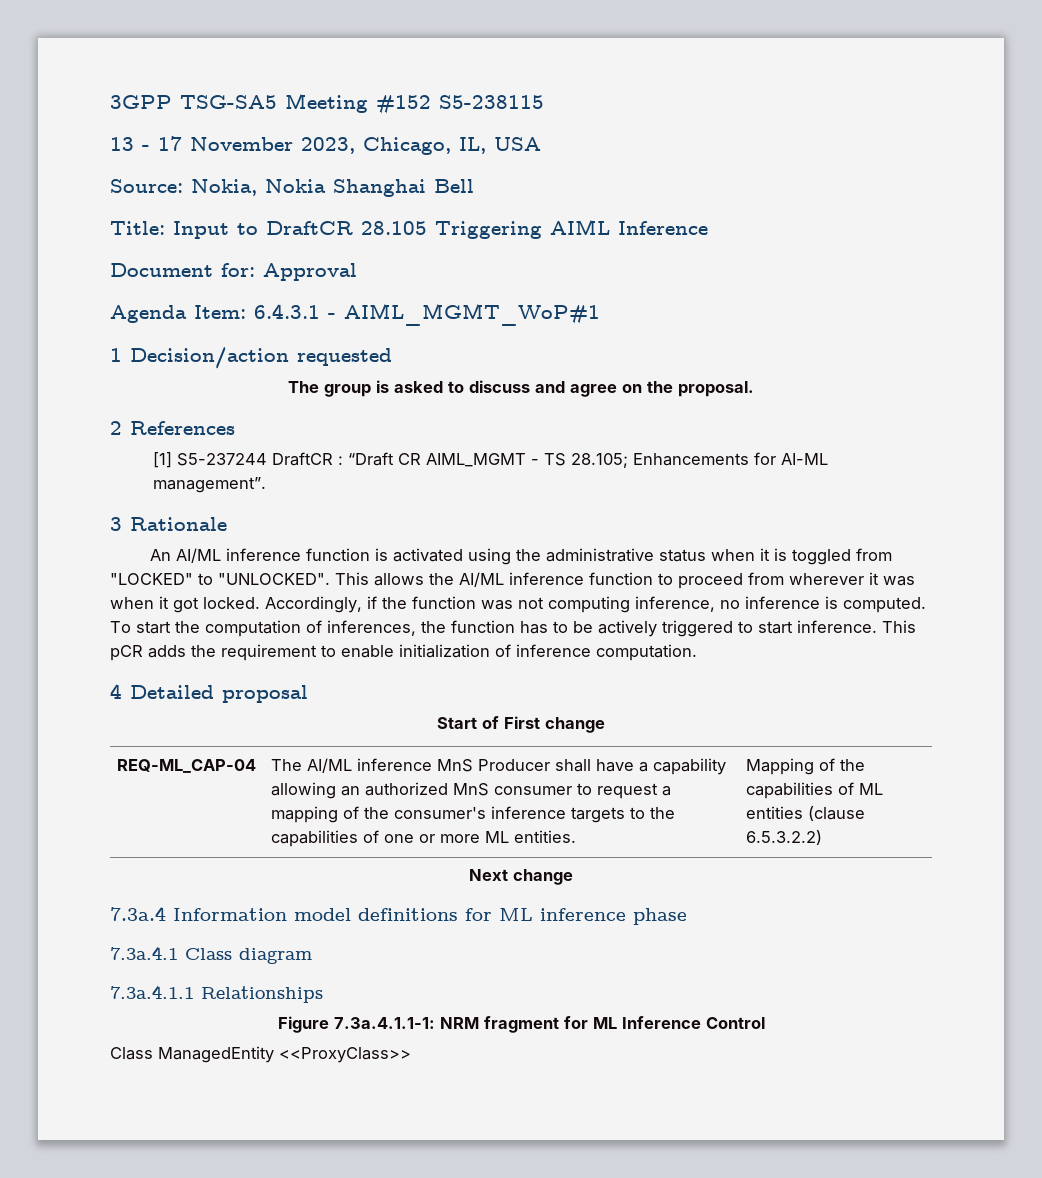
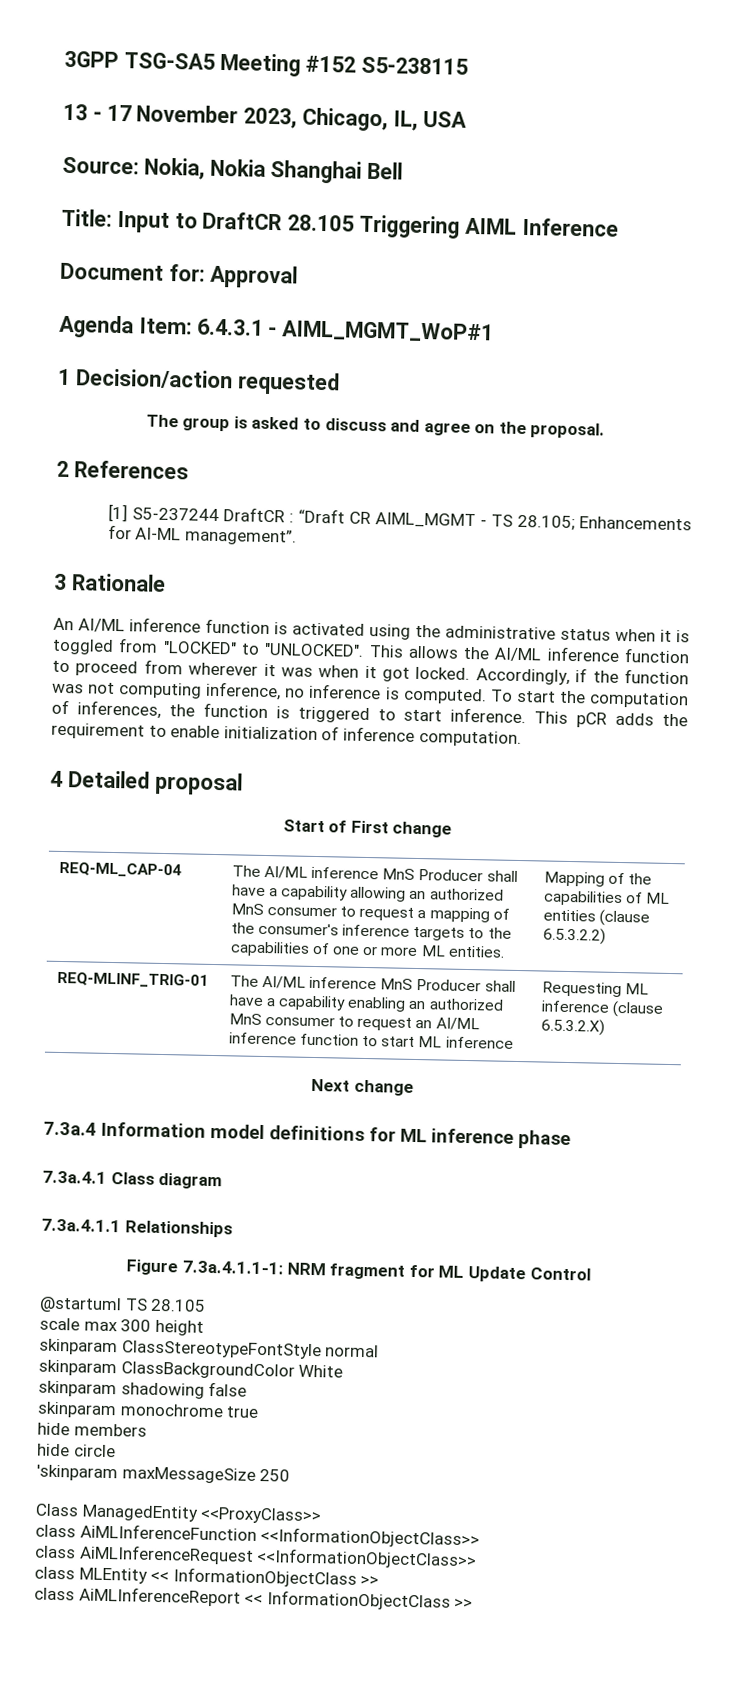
[520,620,657,637] has to be actively -> [275,706,290,719] is
(823, 837) none -> [56,971,209,988] [229,975,516,992] [228,994,504,1012] [228,1013,480,1031] [228,1032,514,1049] [541,981,649,998] [540,1000,664,1018] [540,1018,605,1036] // REQ-MLINF_TRIG-01 | The AI/ML inference MnS Producer shall have a capability enabling an authorized MnS consumer to request an AI/ML inference function to start ML inference | Requesting ML inference (clause 6.5.3.2.X)
[621,1016,701,1029] Inference -> [467,1266,526,1283] Update
[110,1046,411,1063] Class ManagedEntity <<ProxyClass>> -> [39,1296,207,1314] [39,1317,204,1336] [39,1338,380,1360] [38,1359,344,1380] [38,1380,248,1399] [37,1401,260,1419] [37,1422,147,1437] [37,1443,116,1458] [36,1464,291,1484] [35,1503,323,1525] [35,1523,481,1549] [34,1544,478,1570] [34,1566,380,1588] [34,1586,474,1611] @startuml TS 28.105 // scale max 300 height // skinparam ClassStereotypeFontStyle normal // skinparam ClassBackgroundColor White // skinparam shadowing false // skinparam monochrome true // hide members // hide circle // 'skinparam maxMessageSize 250 // Class ManagedEntity <<ProxyClass>> // class AiMLInferenceFunction <<InformationObjectClass>> // class AiMLInferenceRequest <<InformationObjectClass>> // class MLEntity << InformationObjectClass >> // class AiMLInferenceReport << InformationObjectClass >>

